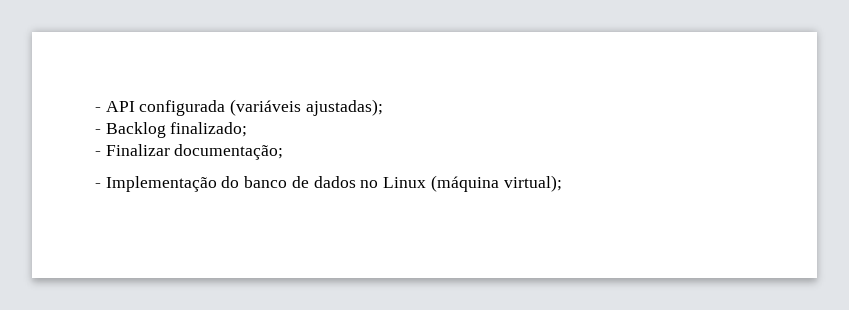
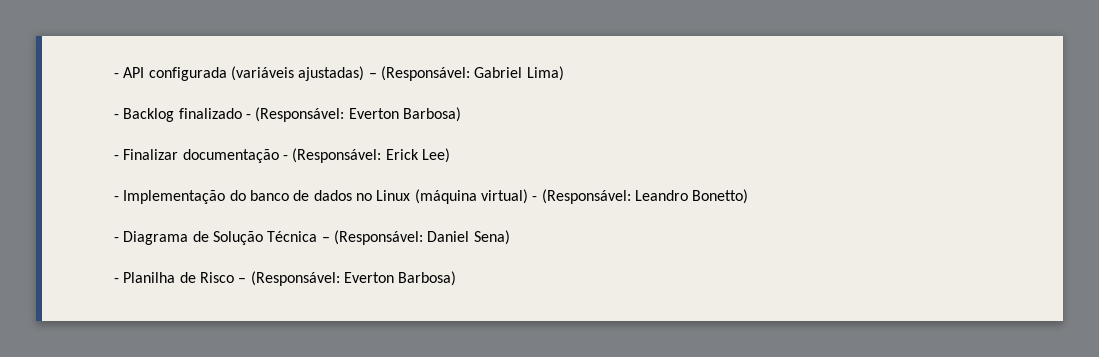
[305,99,383,116] [95,122,248,138] [95,144,284,160] ajustadas); // - Backlog finalizado; // - Finalizar documentação; -> [298,66,564,81] [114,107,461,122] [114,148,450,163] ajustadas) – (Responsável: Gabriel Lima) // - Backlog finalizado - (Responsável: Everton Barbosa) // - Finalizar documentação - (Responsável: Erick Lee)
[503,175,562,192] virtual); -> [480,189,749,204] [114,230,510,245] [114,271,457,286] virtual) - (Responsável: Leandro Bonetto) // - Diagrama de Solução Técnica – (Responsável: Daniel Sena) // - Planilha de Risco – (Responsável: Everton Barbosa)

